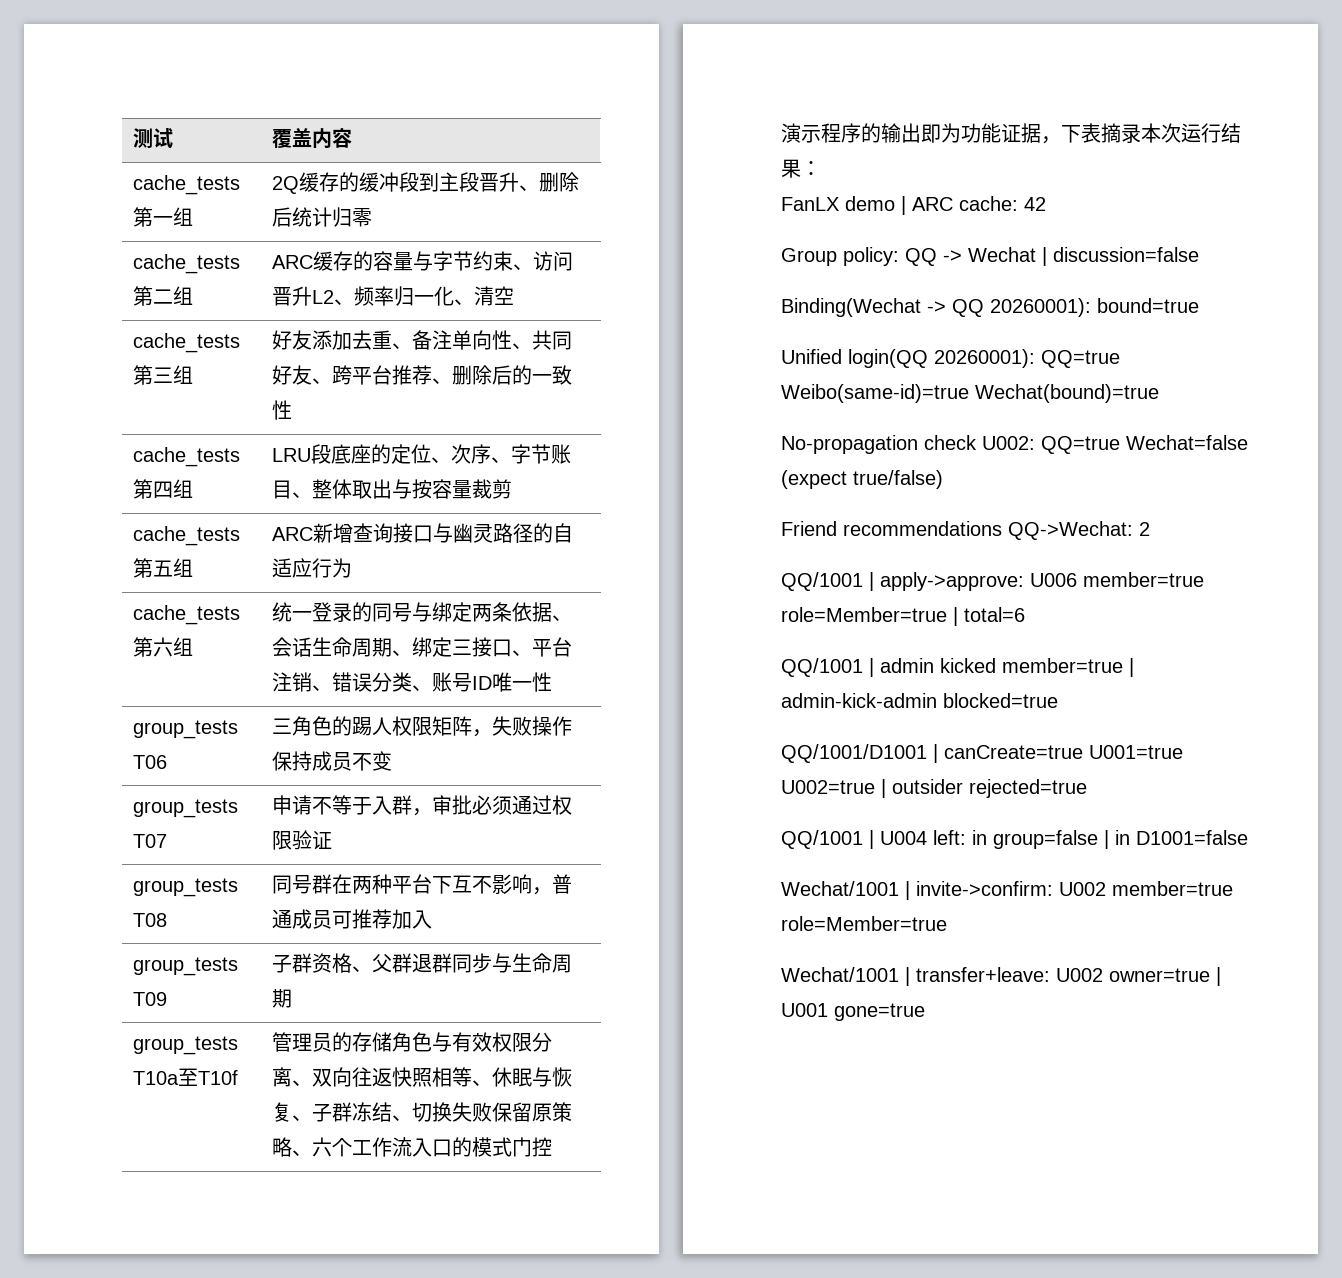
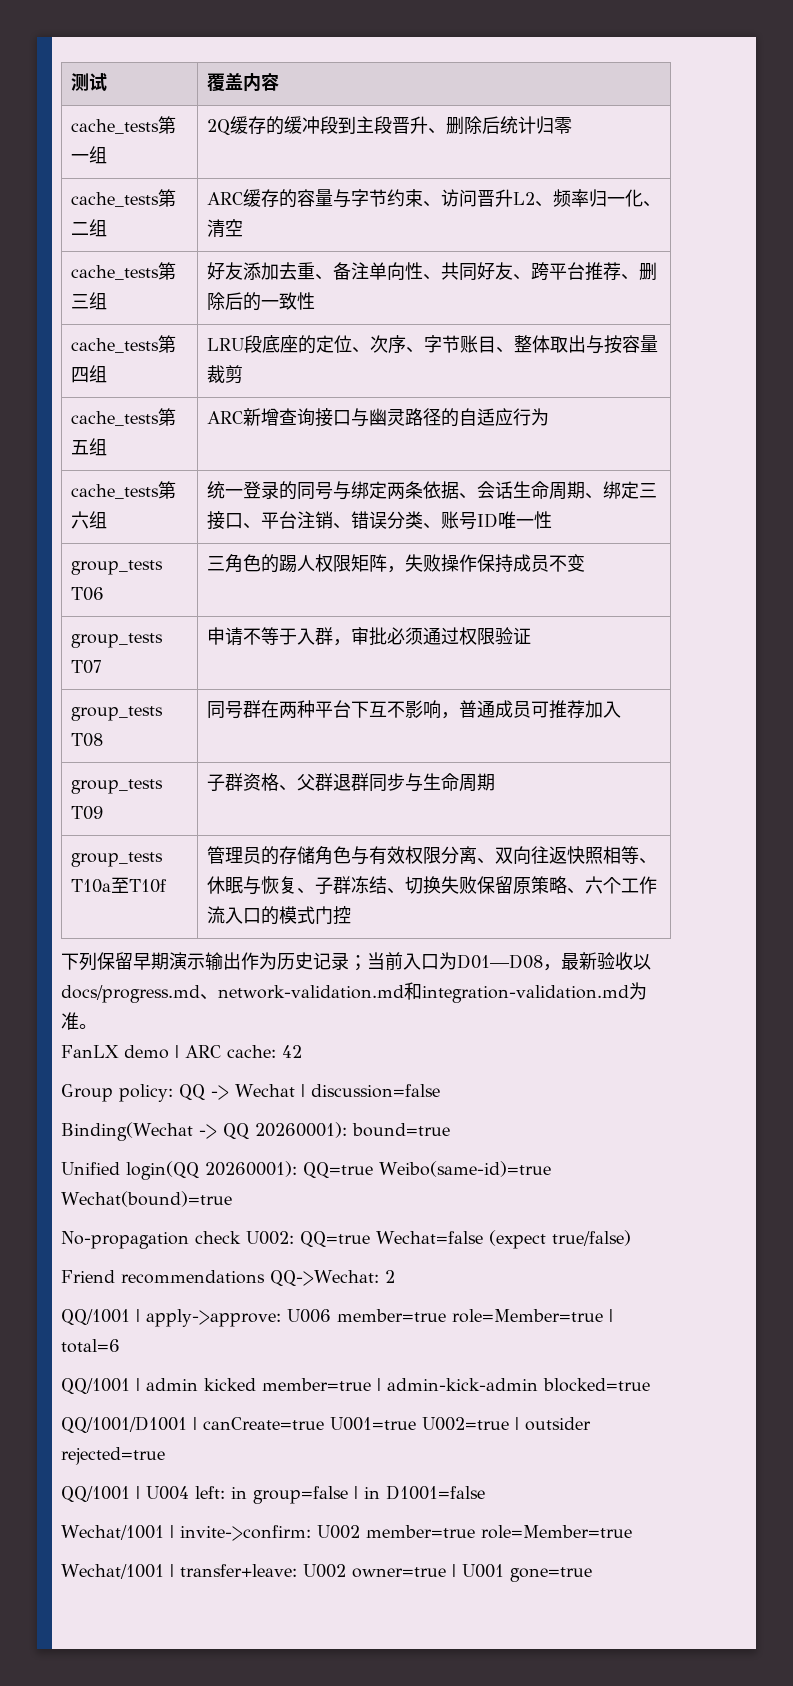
[781,123,1241,144] [781,159,821,178] 演示程序的输出即为功能证据，下表摘录本次运行结果： -> [61,952,651,971] [61,982,647,1003] [61,1012,97,1030] 下列保留早期演示输出作为历史记录；当前入口为D01—D08，最新验收以docs/progress.md、network-validation.md和integration-validation.md为准。

